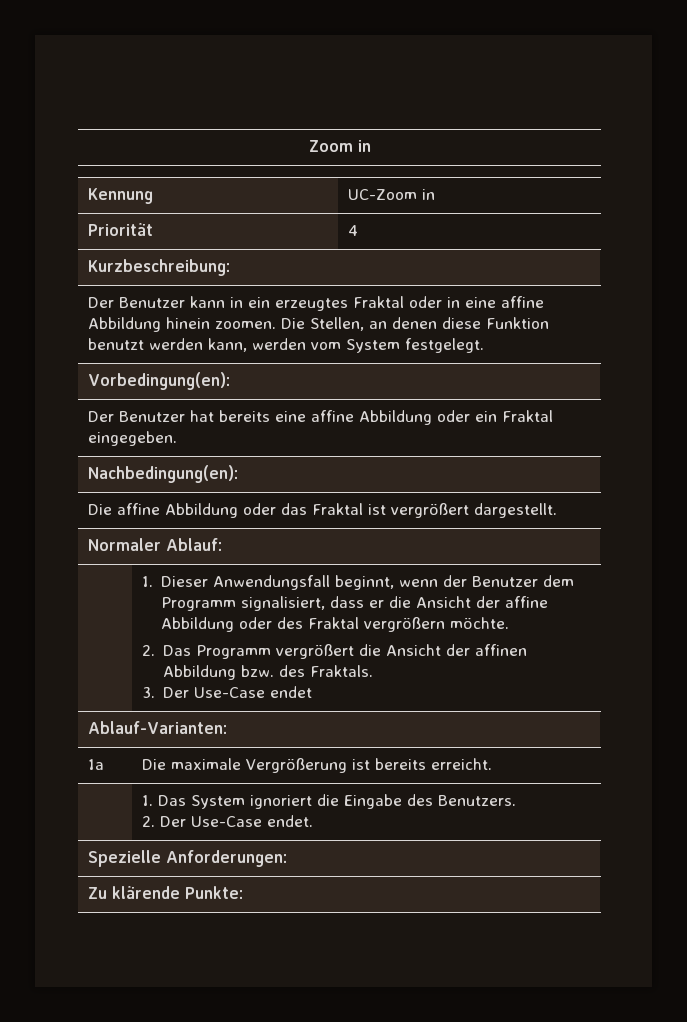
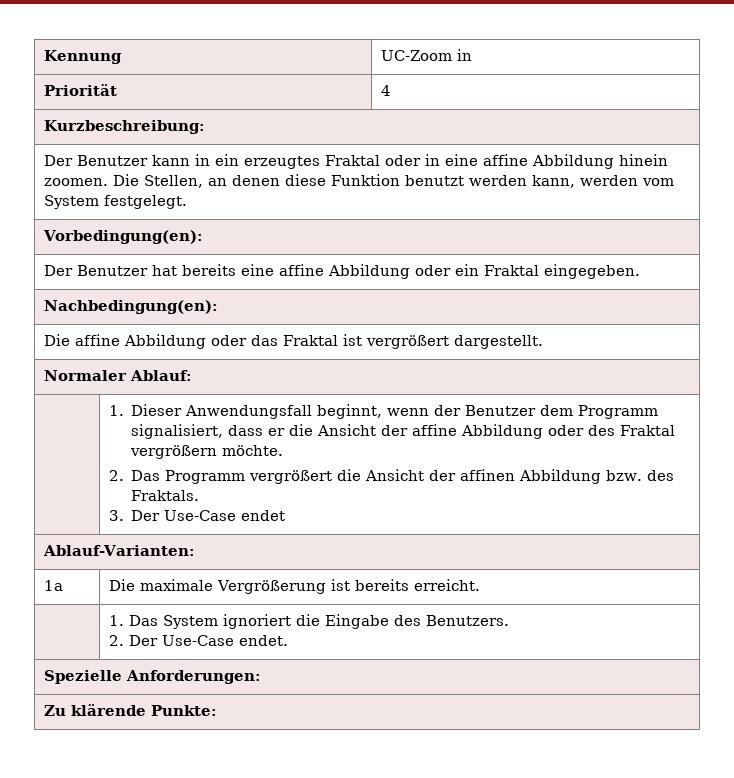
[308,140,371,152] Zoom in // -> (43, 57) none

